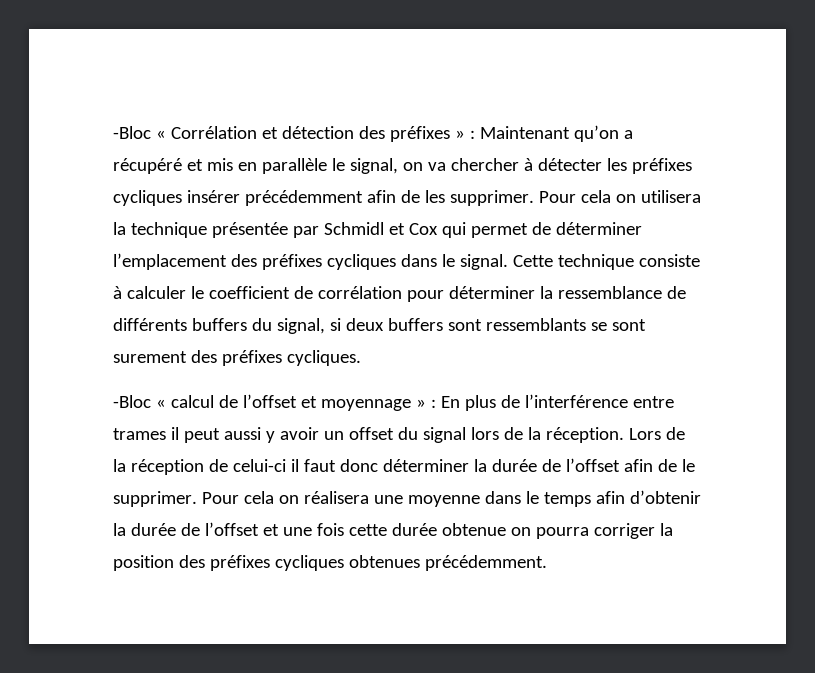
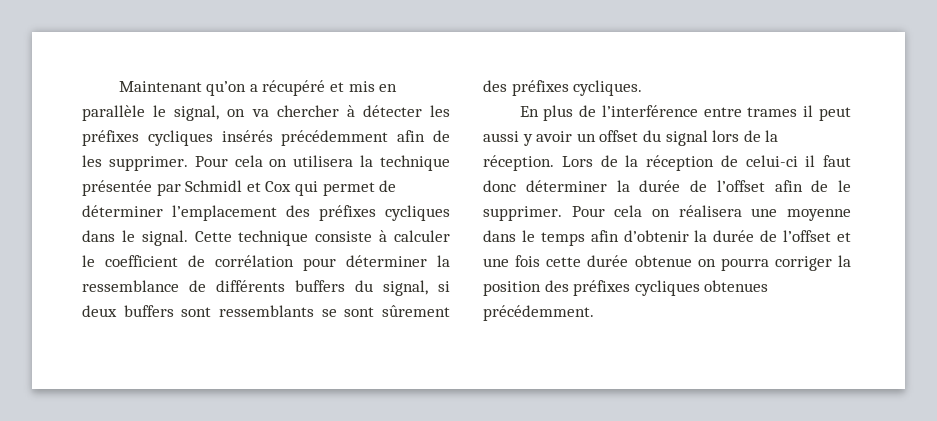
[113,126,475,142] -Bloc « Corrélation et détection des préfixes » : -> (118, 86) none
[186,190,240,203] insérer -> [221,130,273,142] insérés
[113,351,187,363] surement -> [382,305,450,317] sûrement
[113,394,436,411] -Bloc « calcul de l’offset et moyennage » : -> (643, 88) none

